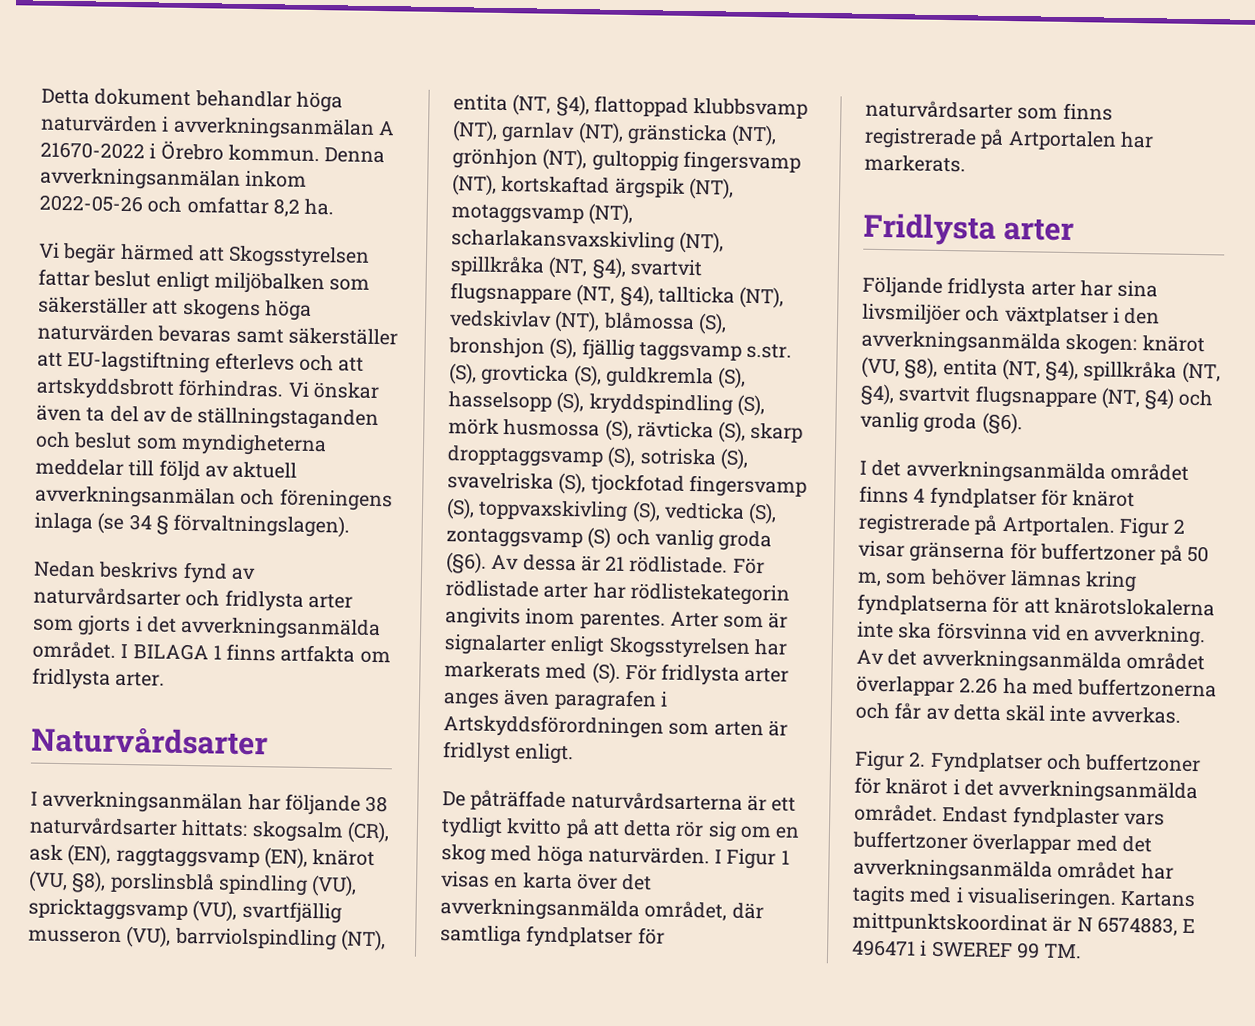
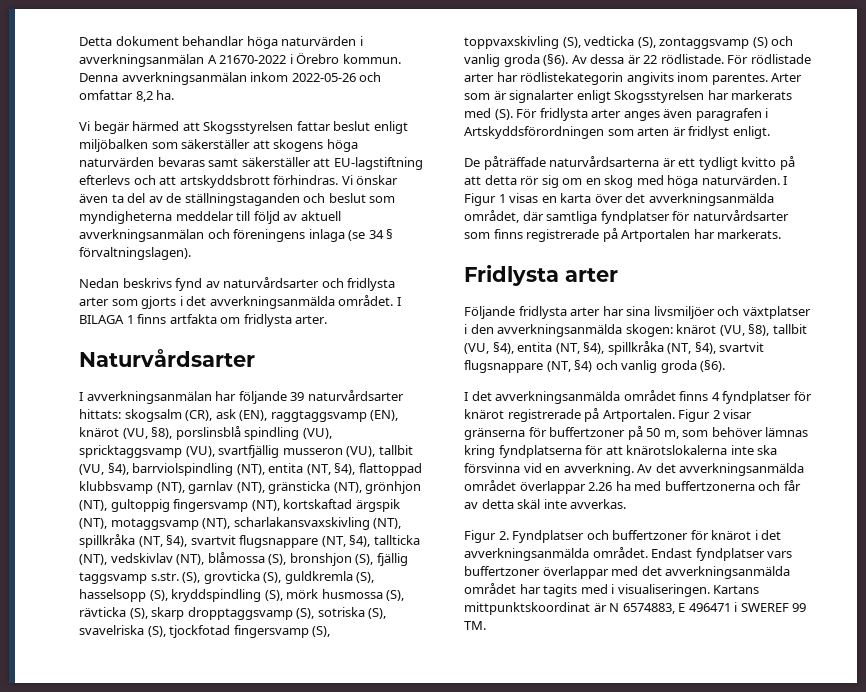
[365,795,389,813] 38 -> [290,392,305,401] 39
(172, 937) none -> [378,445,413,455] [79,463,129,475] tallbit (VU, §4),
[605,555,626,571] 21 -> [643,55,658,64] 22
(939, 368) none -> [772,324,807,334] [464,342,514,354] tallbit (VU, §4),
[1012,806,1120,829] fyndplaster -> [695,548,765,561] fyndplatser

